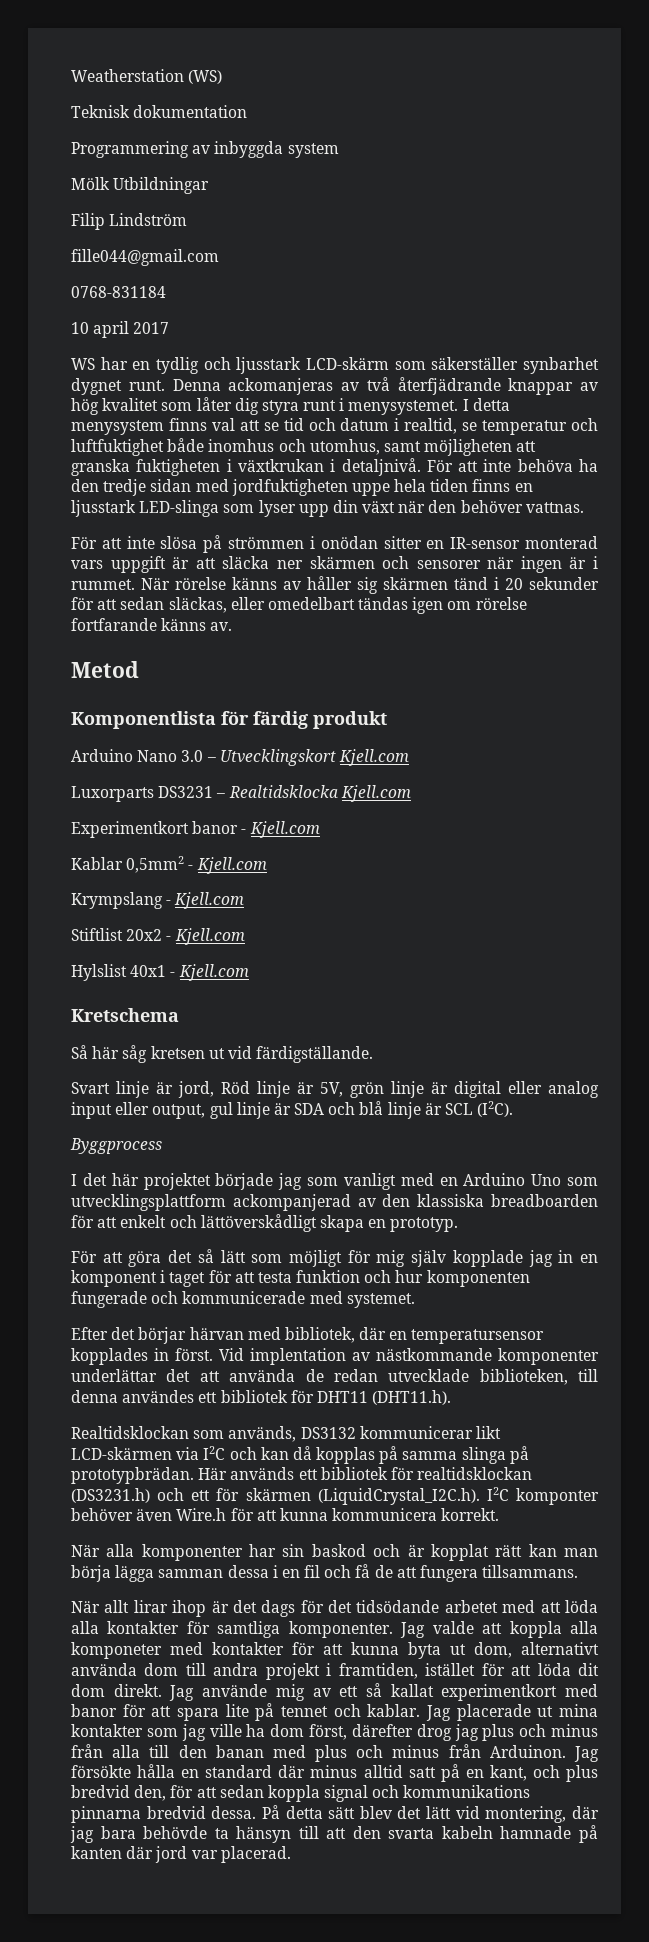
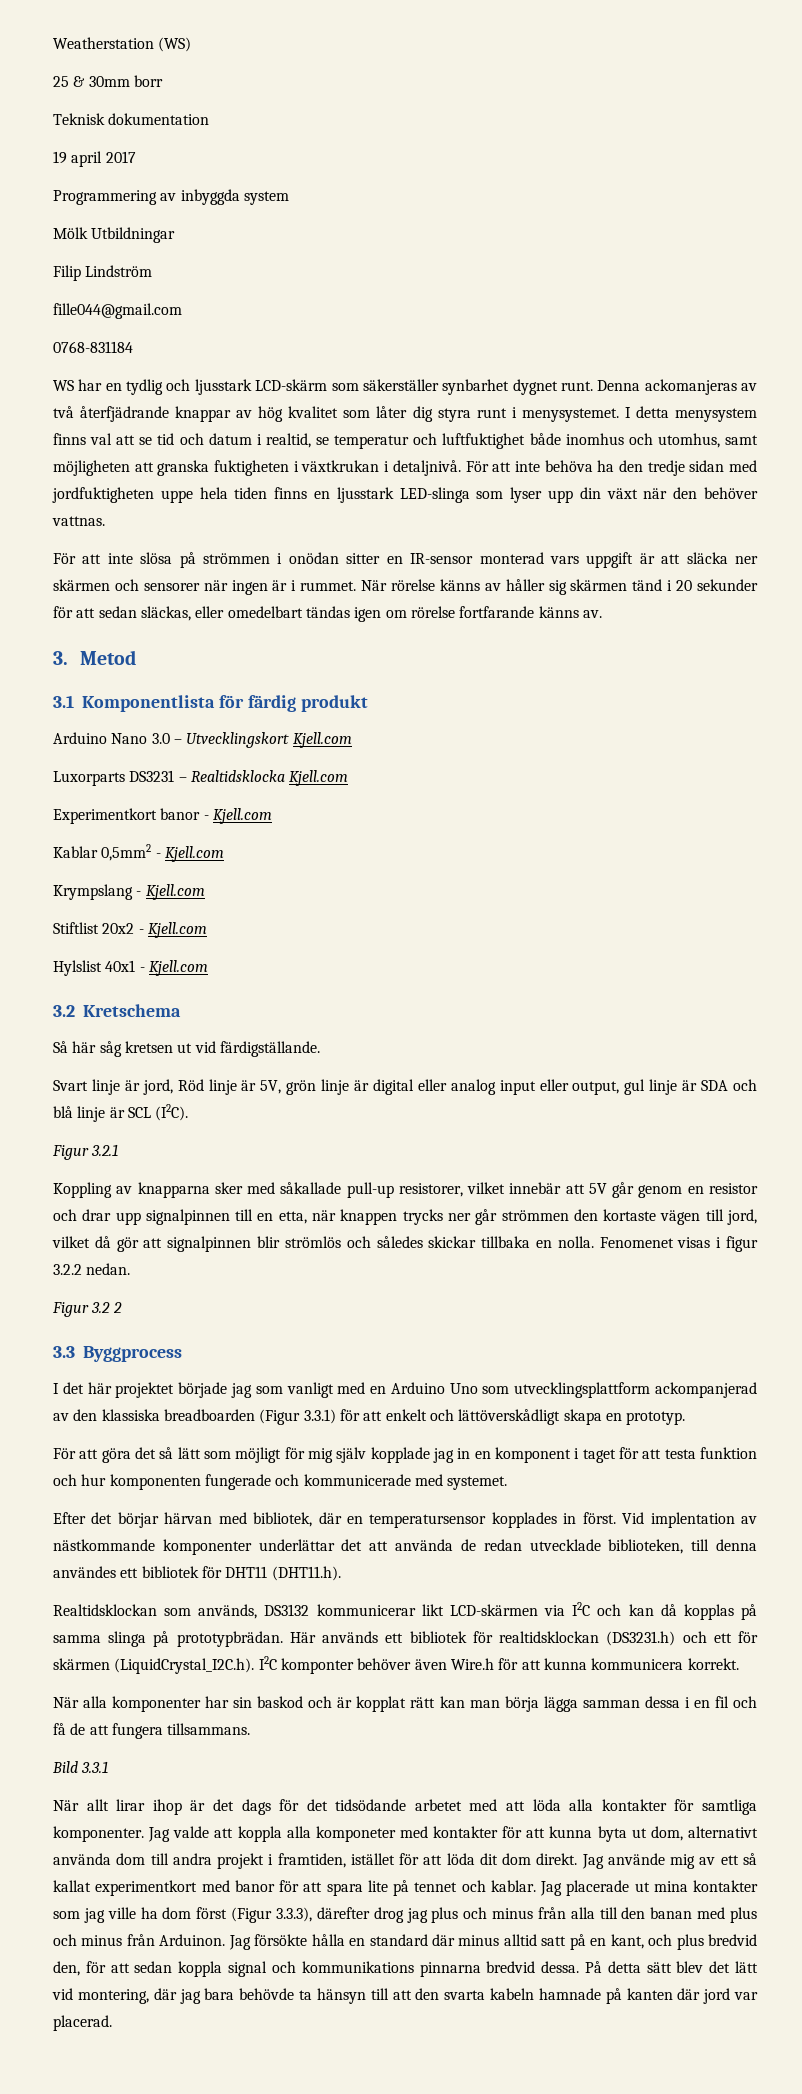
(223, 77) none -> [53,75,163,87] // 25 & 30mm borr
(248, 111) none -> [53,151,136,167] // 19 april 2017
[71,321,170,338] // 10 april 2017 -> (133, 347) none
(233, 626) none -> [53,651,68,665] 3.
(139, 669) none -> [53,695,74,708] 3.1
(249, 972) none -> [53,1005,75,1017] 3.2
(514, 1109) none -> [52,1144,119,1160] [53,1182,758,1198] [53,1209,757,1225] [52,1236,758,1252] [53,1263,131,1275] [52,1302,122,1317] [53,1346,75,1358] Figur 3.2.1 // Koppling av knapparna sker med såkallade pull-up resistorer, vilket innebär att 5V går genom en resistor och drar upp signalpinnen till en etta, när knappen trycks ner går strömmen den kortaste vägen till jord, vilket då gör att signalpinnen blir strömlös och således skickar tillbaka en nolla. Fenomenet visas i figur 3.2.2 nedan. // Figur 3.2 2 // 3.3
(598, 1200) none -> [259,1409,336,1425] (Figur 3.3.1)
(579, 1571) none -> [52,1761,109,1773] // Bild 3.3.1
[309,1724,347,1740] först, -> [196,1907,312,1923] först (Figur 3.3.3),

